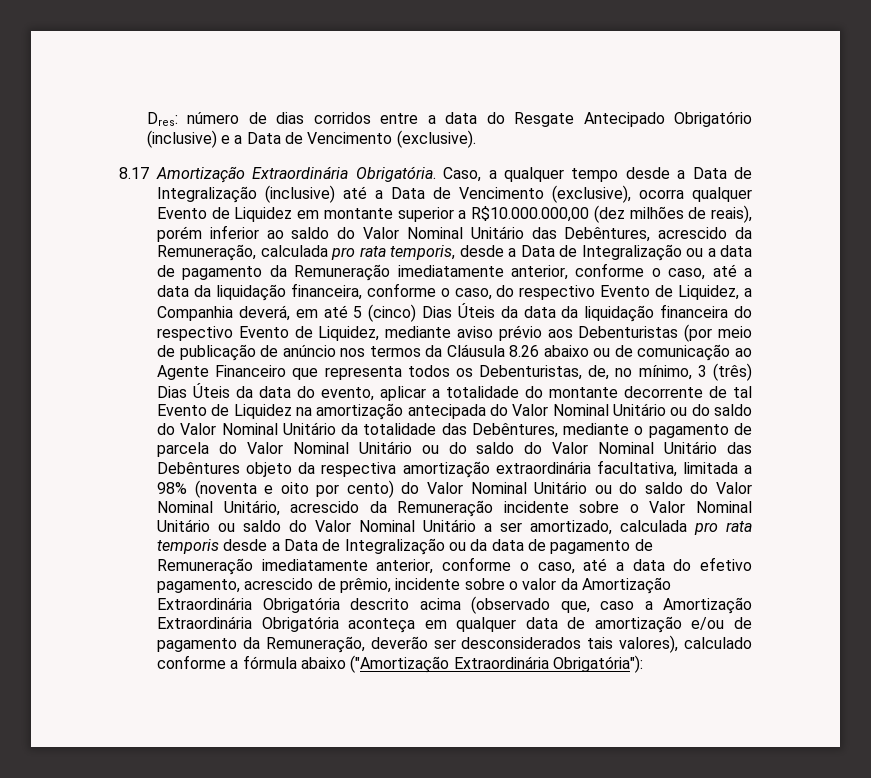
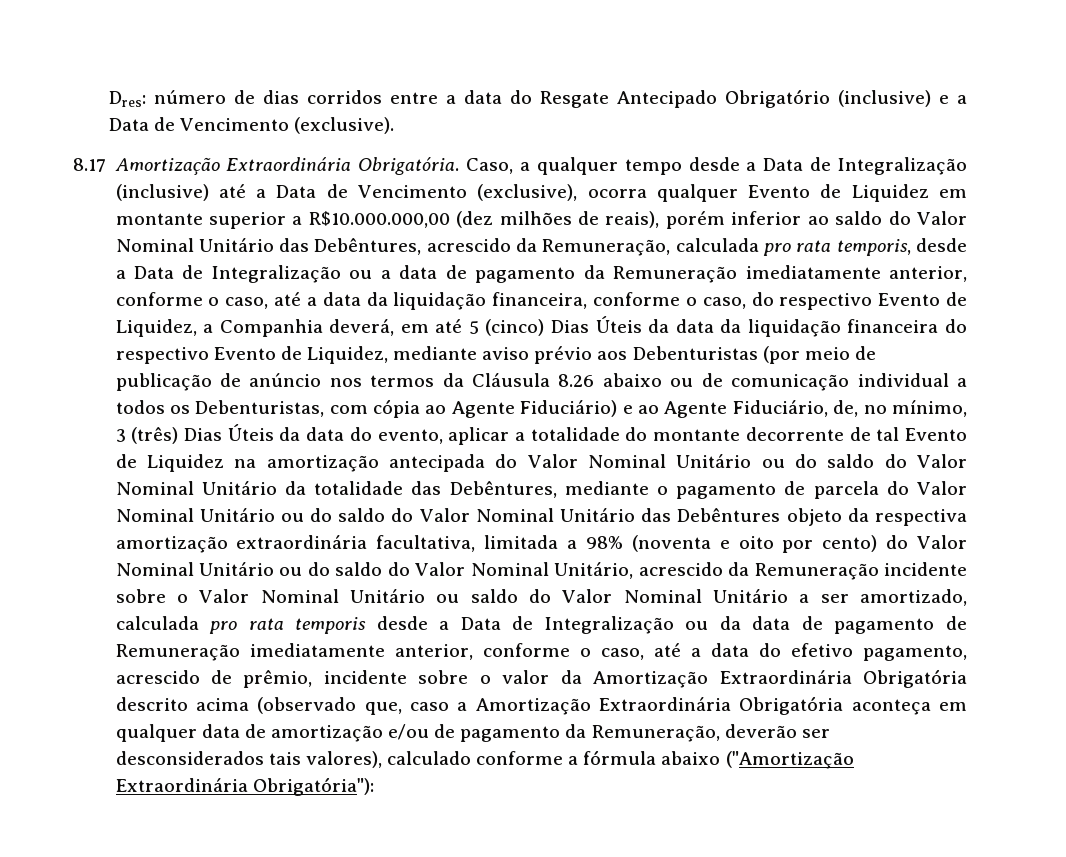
[735,348,753,357] [157,365,583,380] ao Agente Financeiro que representa todos os Debenturistas, -> [857,373,967,387] [115,399,828,418] individual a todos os Debenturistas, com cópia ao Agente Fiduciário) e ao Agente Fiduciário,

